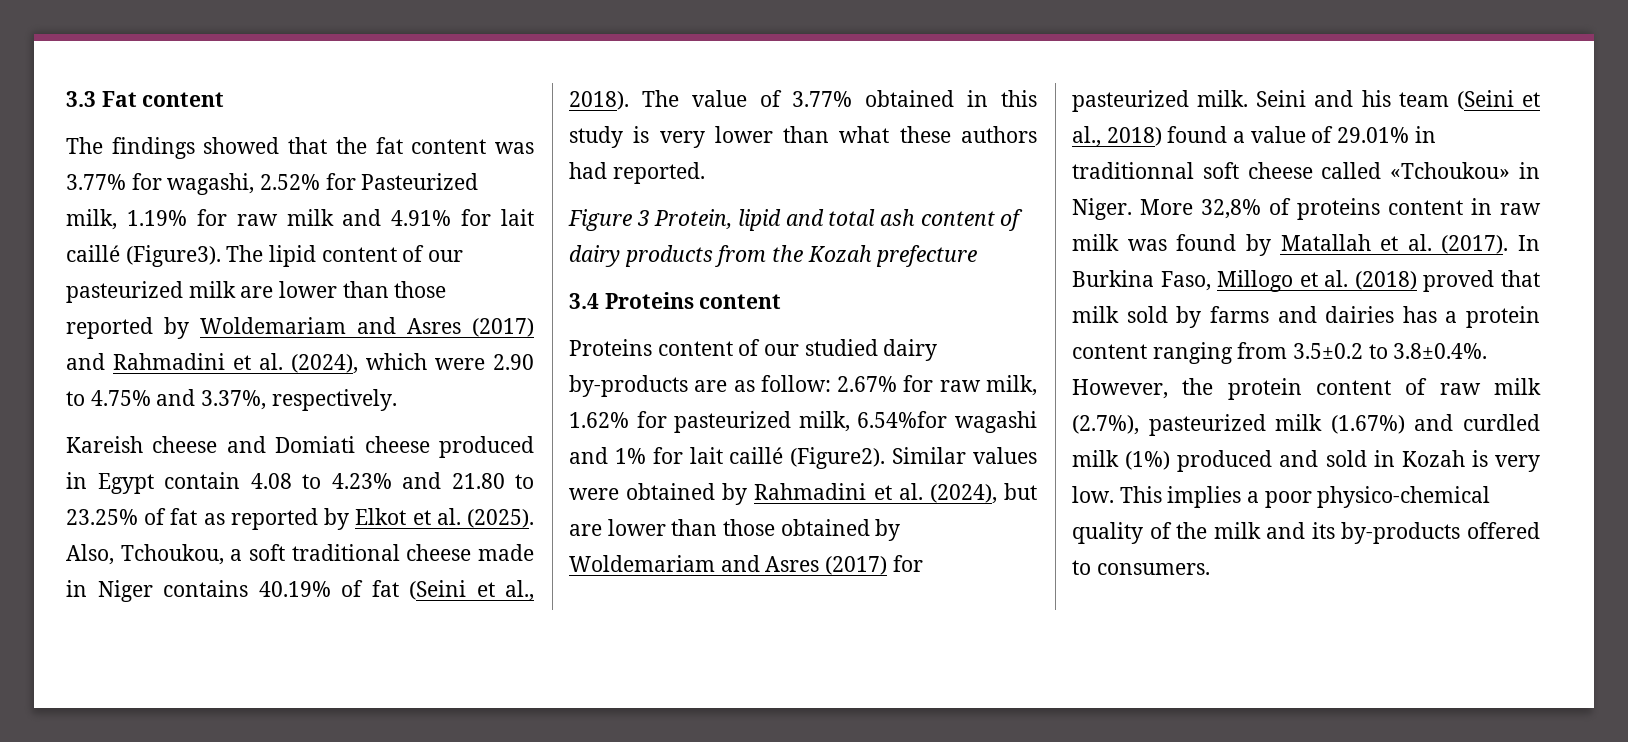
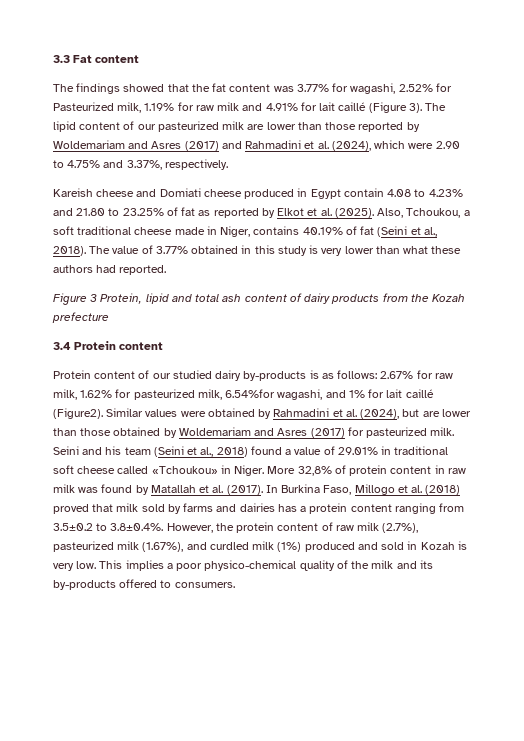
[125,245,221,267] (Figure3). -> [368,102,422,113] (Figure 3).
[97,580,153,602] Niger -> [220,226,251,237] Niger,
[604,292,782,309] [569,339,652,356] Proteins content // Proteins -> [74,341,164,350] [53,370,91,379] Protein content // Protein
[694,375,831,392] are as follow: -> [309,370,378,379] is as follows:
[955,411,1037,433] wagashi -> [277,389,323,400] wagashi,
[1072,162,1194,179] traditionnal -> [394,446,449,455] traditional
[1297,198,1380,220] proteins -> [349,465,388,476] protein
[1330,415,1405,434] (1.67%) -> [142,542,184,552] (1.67%),

